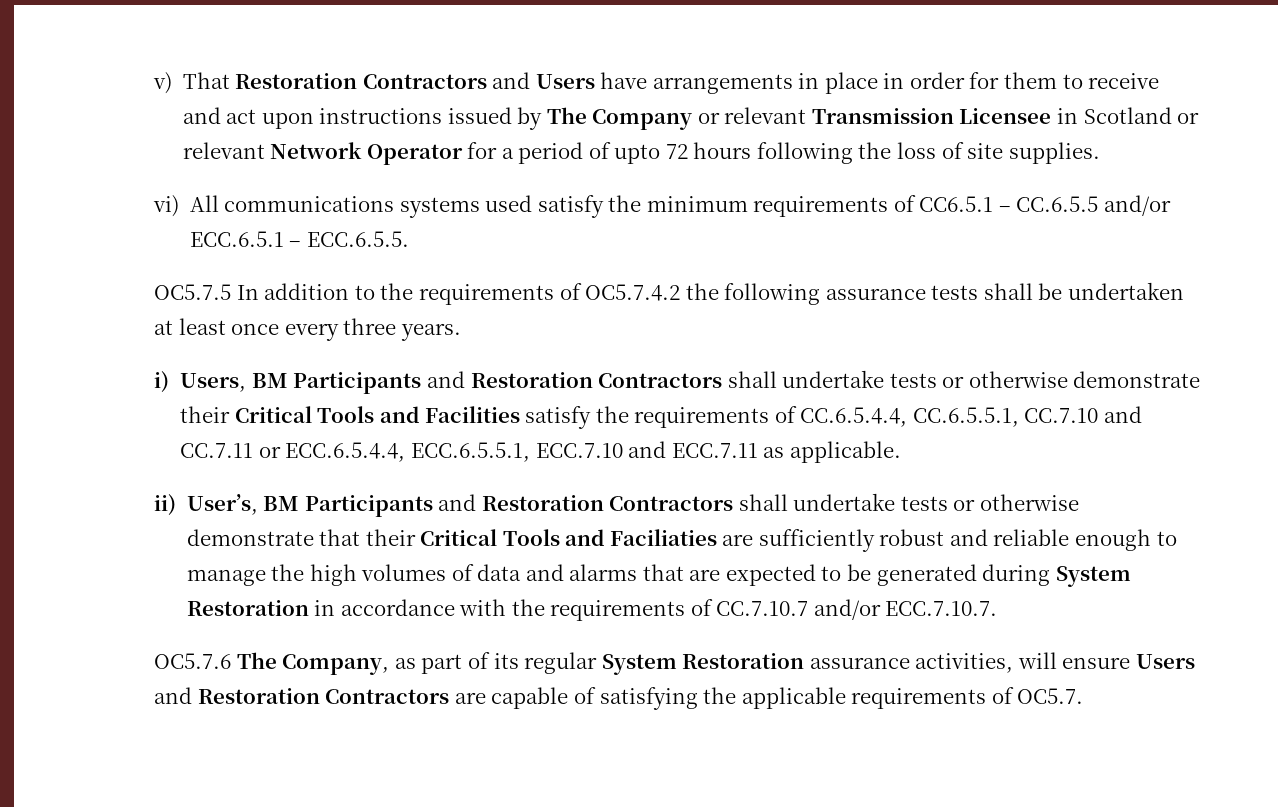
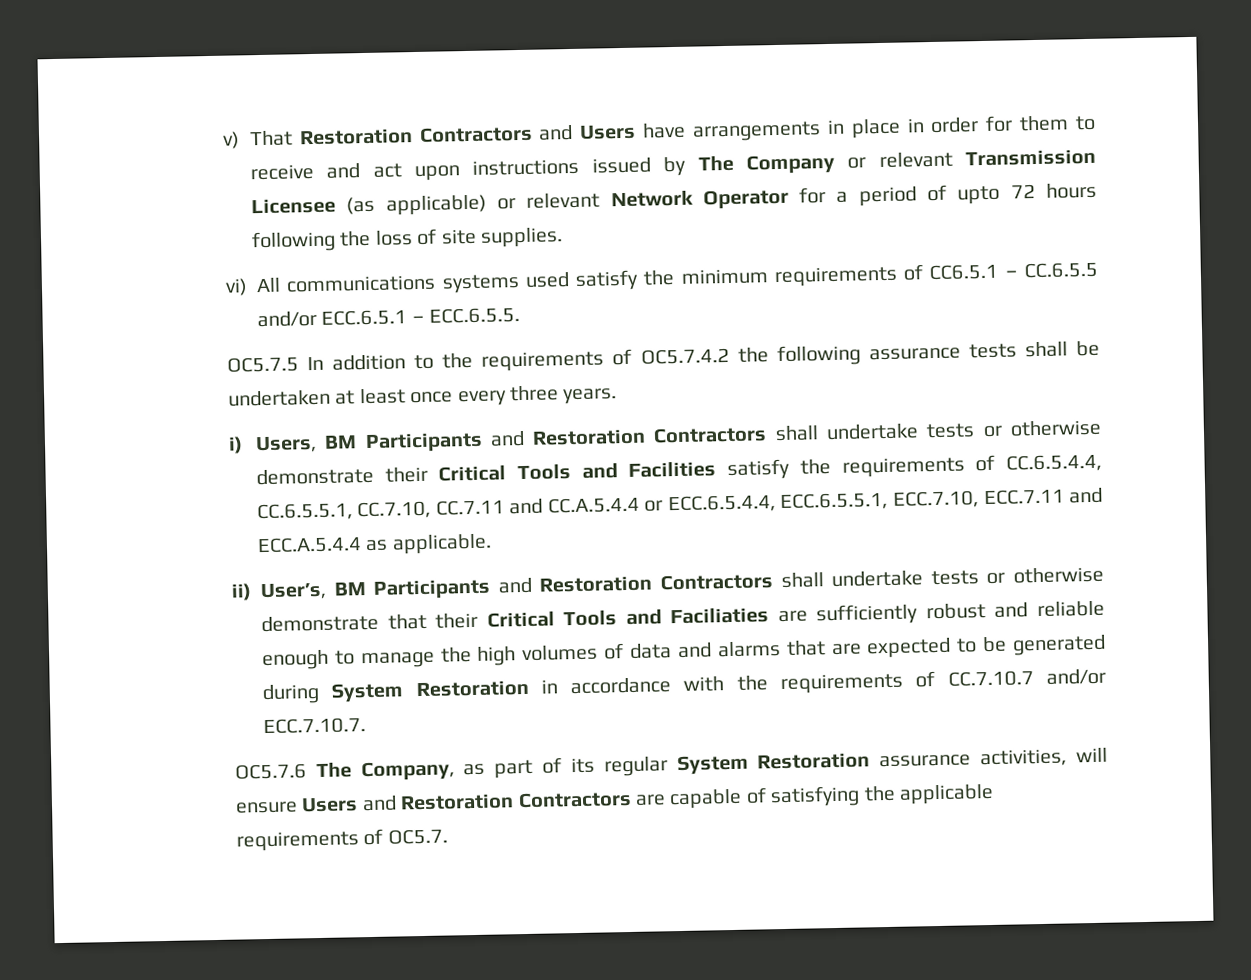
[1056,107,1172,124] in Scotland -> [346,194,487,216] (as applicable)
[1024,406,1142,423] [180,441,758,462] CC.7.10 and CC.7.11 or ECC.6.5.4.4, ECC.6.5.5.1, ECC.7.10 and ECC.7.11 -> [357,487,1103,520] [256,536,362,554] CC.7.10, CC.7.11 and CC.A.5.4.4 or ECC.6.5.4.4, ECC.6.5.5.1, ECC.7.10, ECC.7.11 and ECC.A.5.4.4

